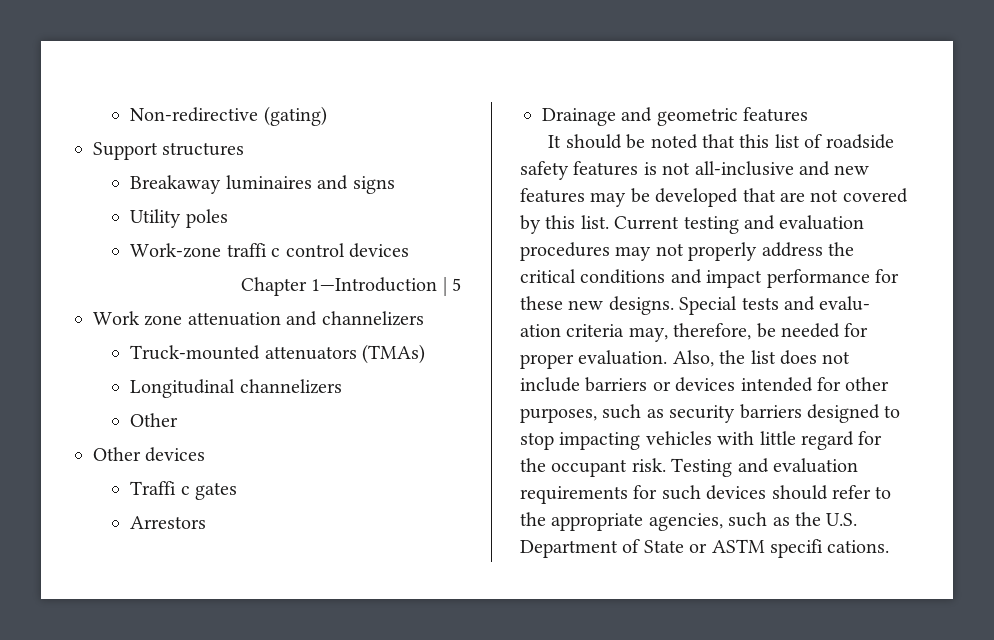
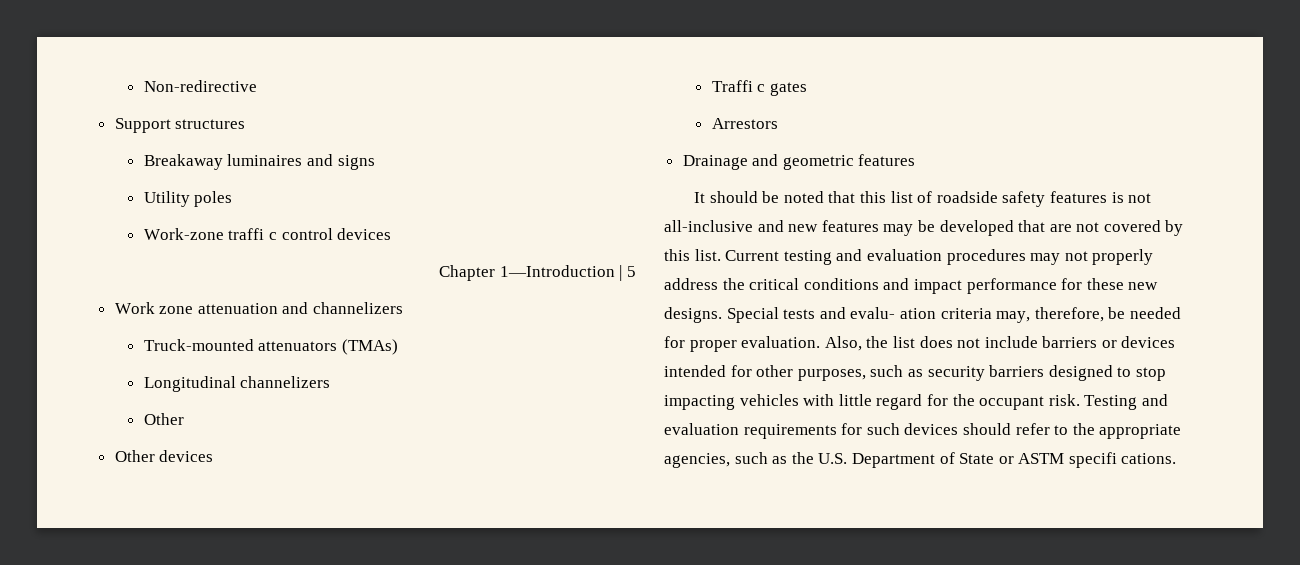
[263,106,327,126] (gating) -> (257, 86) none

